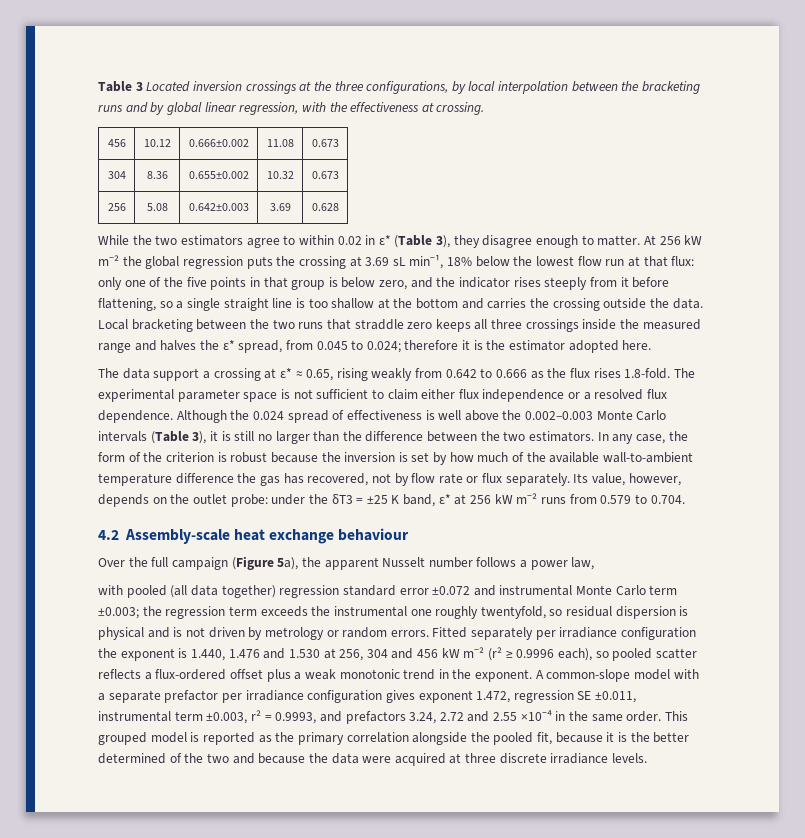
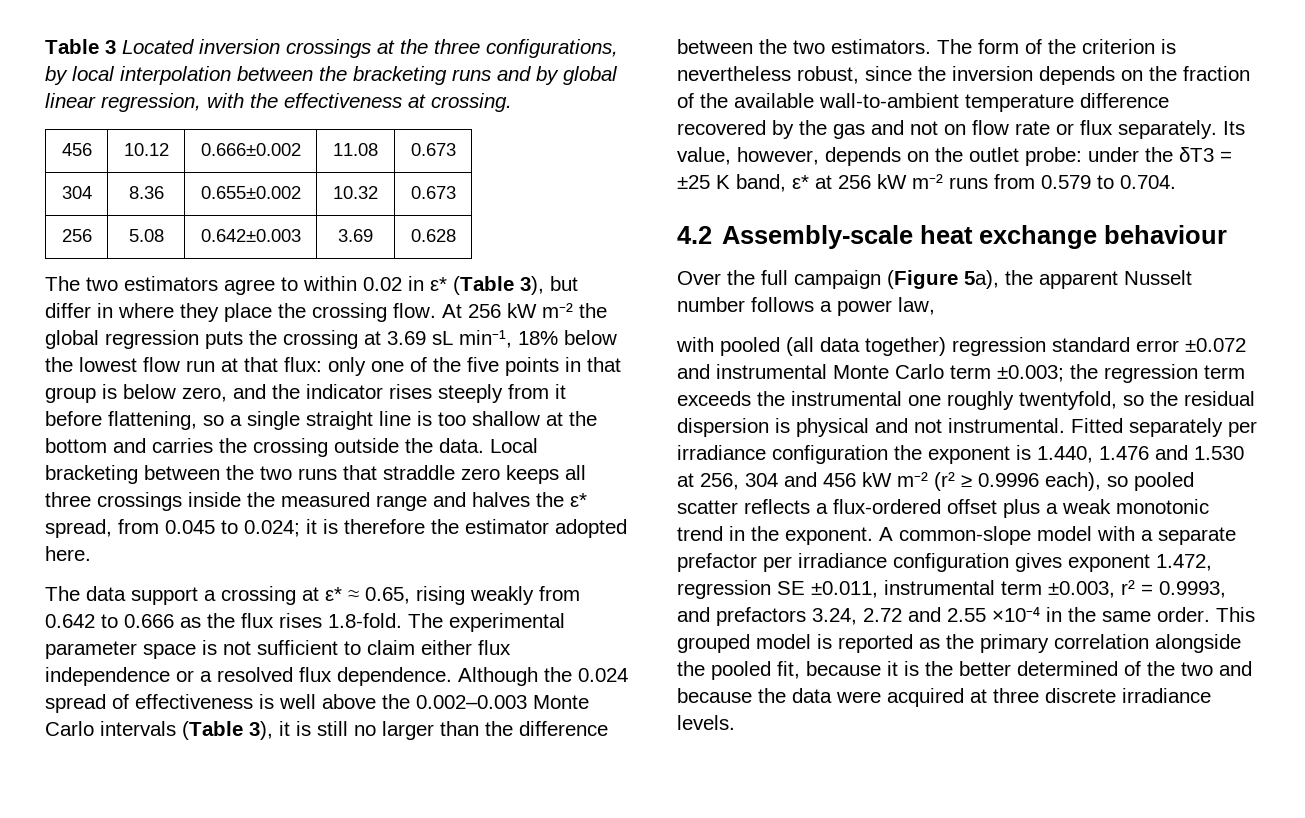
[98,235,152,245] While the -> [45,276,80,291] The
[453,235,641,248] they disagree enough to matter. -> [550,276,578,291] [45,303,436,322] but differ in where they place the crossing flow.
[404,340,483,350] therefore it is -> [306,519,425,534] it is therefore
[597,431,688,444] In any case, the -> [937,39,972,54] The
[230,452,509,465] robust because the inversion is set by how much -> [677,66,1250,85] nevertheless robust, since the inversion depends on the fraction
[237,473,409,486] the gas has recovered, not by -> [677,120,966,139] recovered by the gas and not on
(563, 612) none -> [1150,391,1178,406] the
[173,627,429,640] is not driven by metrology or random errors. -> [914,418,1065,433] not instrumental.

